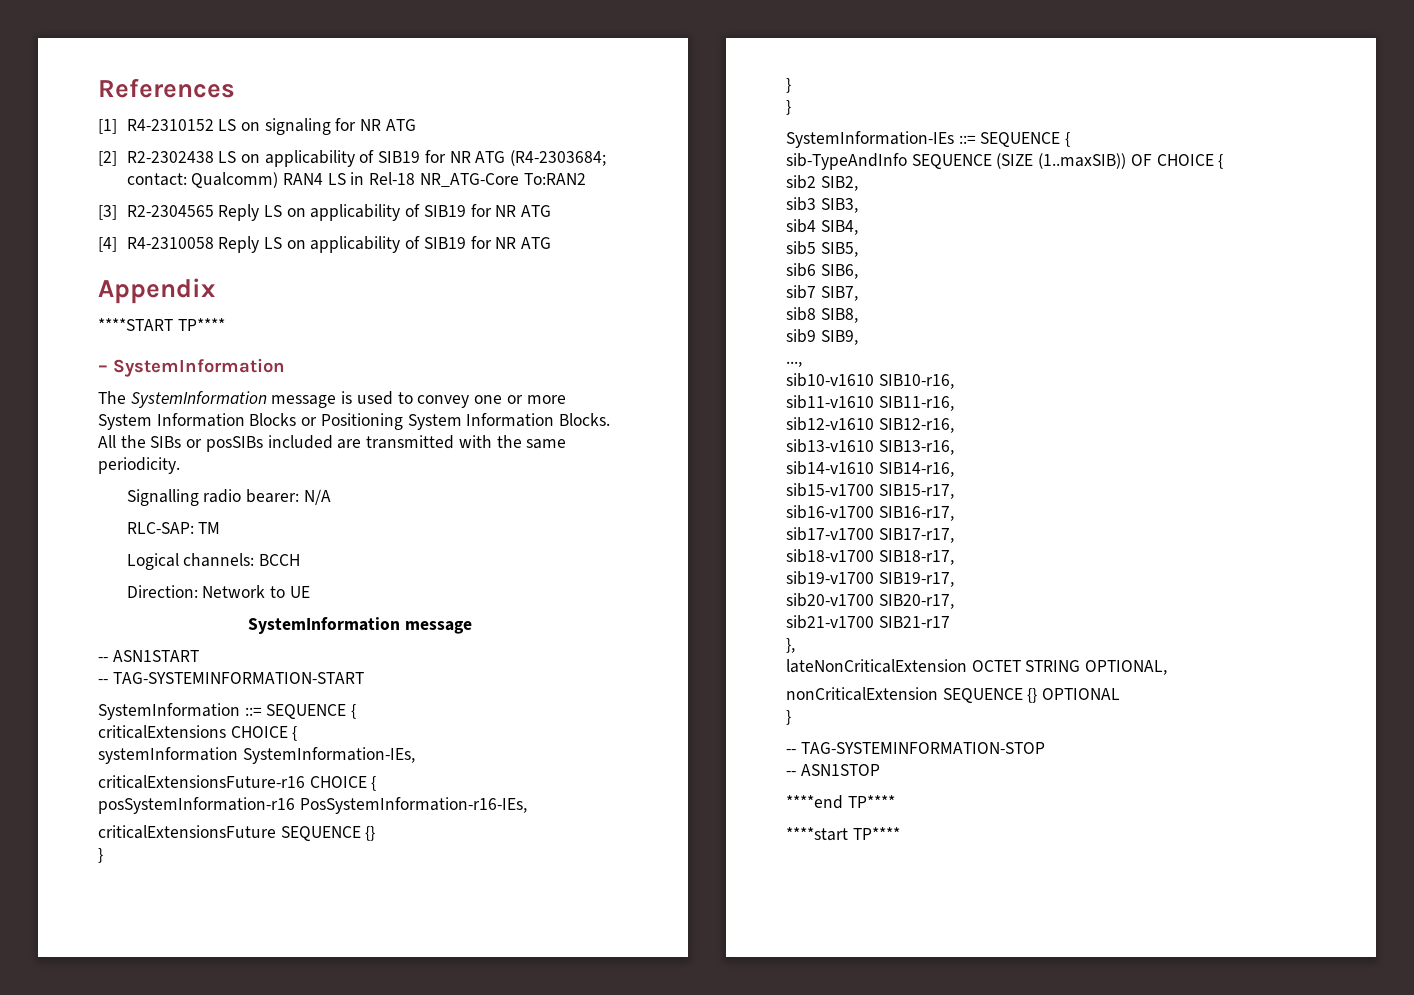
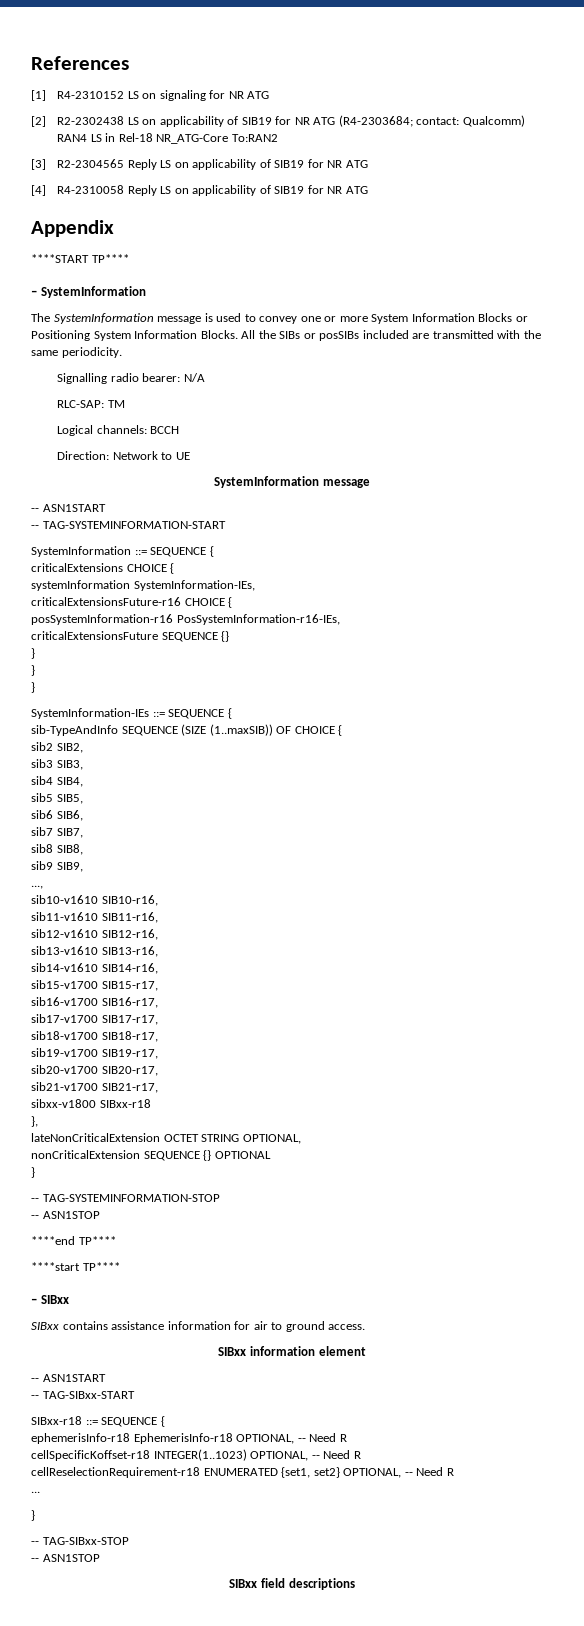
[878,616,950,628] SIB21-r17 -> [101,1083,158,1093] [31,1099,151,1108] SIB21-r17, // sibxx-v1800 SIBxx-r18
(900, 833) none -> [31,1295,69,1304] [31,1321,366,1332] [218,1346,366,1356] [31,1374,106,1382] [31,1391,135,1399] [31,1416,165,1427] [31,1433,347,1444] [31,1449,361,1461] [31,1467,454,1478] [31,1491,40,1493] [31,1510,35,1521] [31,1537,129,1545] [31,1554,100,1562] [229,1578,355,1590] // – SIBxx // SIBxx contains assistance information for air to ground access. // SIBxx information element // -- ASN1START // -- TAG-SIBxx-START // SIBxx-r18 ::= SEQUENCE { // ephemerisInfo-r18 EphemerisInfo-r18 OPTIONAL, -- Need R // cellSpecificKoffset-r18 INTEGER(1..1023) OPTIONAL, -- Need R // cellReselectionRequirement-r18 ENUMERATED {set1, set2} OPTIONAL, -- Need R // ... // } // -- TAG-SIBxx-STOP // -- ASN1STOP // SIBxx field descriptions

